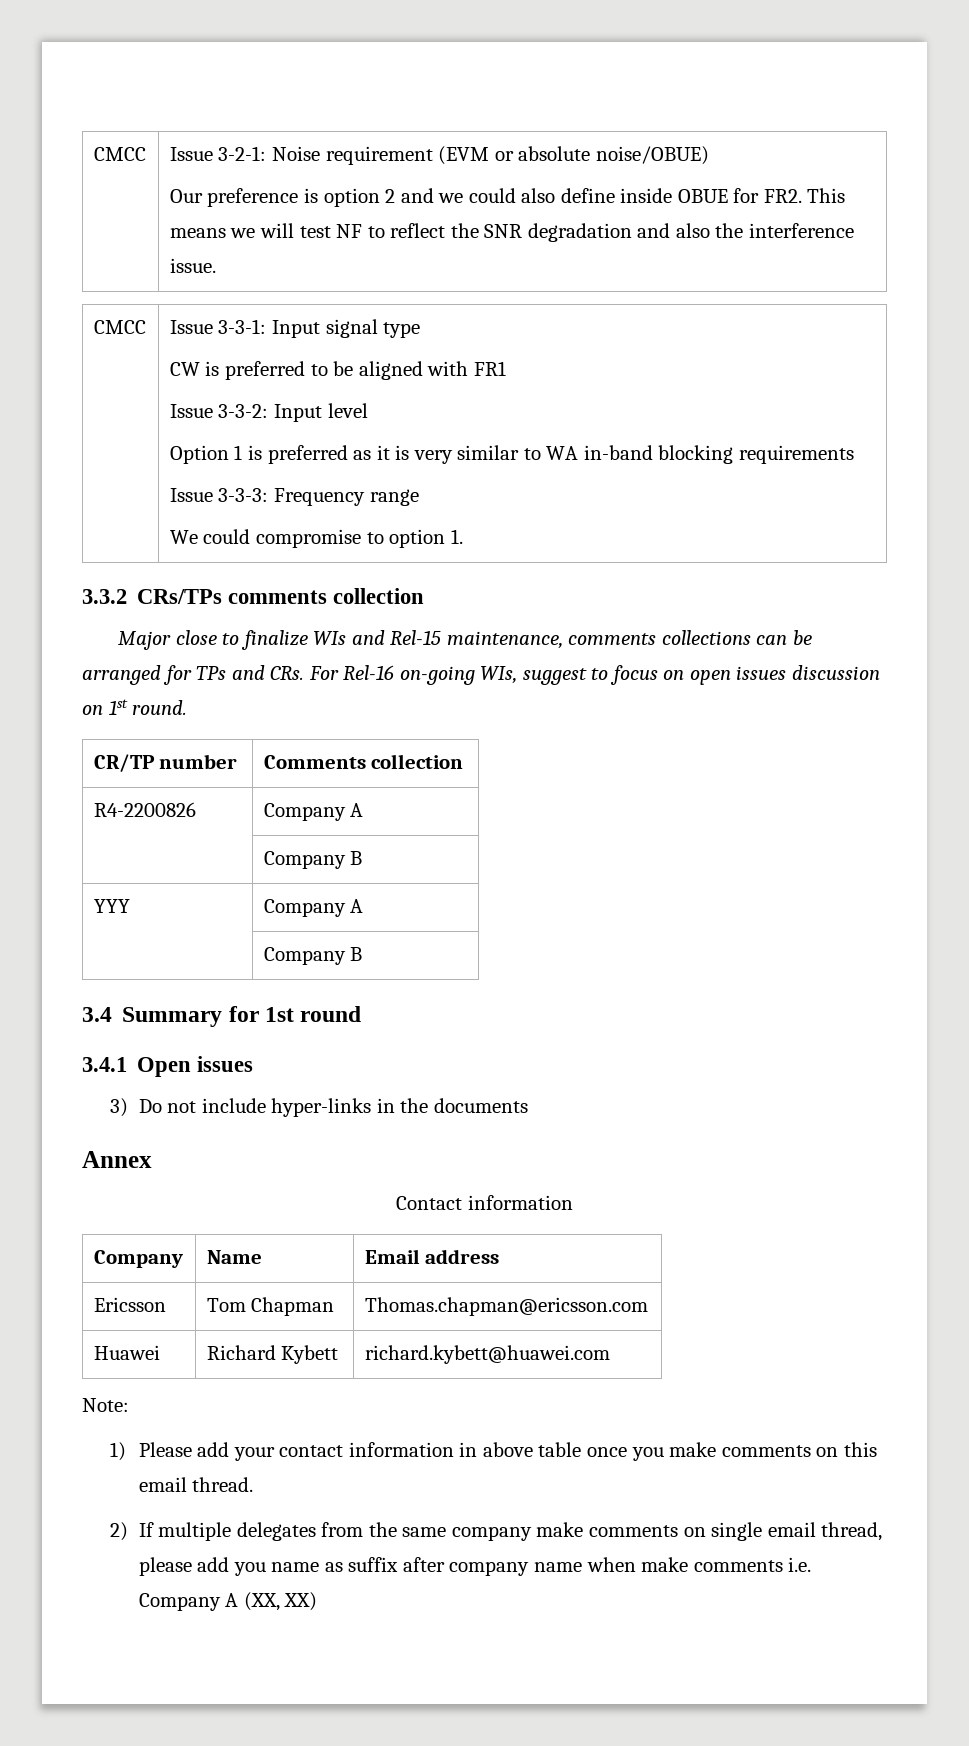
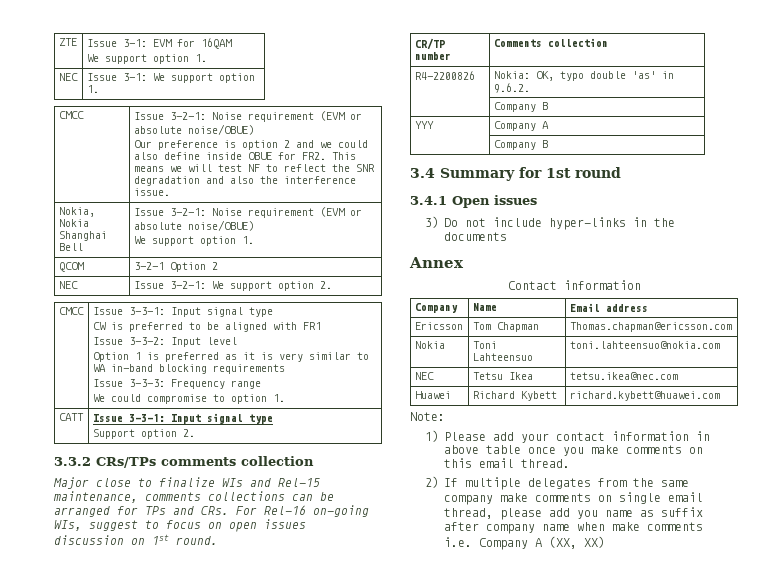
(93, 154) none -> [58,38,77,46] [86,38,232,49] [86,54,207,64] [58,73,78,81] [86,73,255,83] [86,85,99,93] ZTE | Issue 3-1: EVM for 16QAM // We support option 1. // NEC | Issue 3-1: We support option 1. //
(216, 265) none -> [58,207,95,217] [58,219,89,227] [58,231,107,241] [58,243,83,251] [133,207,362,218] [133,220,254,231] [133,236,254,246] [58,262,84,272] [133,262,218,272] [58,281,78,289] [133,281,332,291] // Nokia, Nokia Shanghai Bell | Issue 3-2-1: Noise requirement (EVM or absolute noise/OBUE) // We support option 1. // QCOM | 3-2-1 Option 2 // NEC | Issue 3-2-1: We support option 2.
(463, 536) none -> [58,413,84,421] [92,413,273,424] [92,429,195,439] // CATT | Issue 3-3-1: Input signal type // Support option 2.
[263,803,364,821] Company A -> [493,71,674,81] [493,83,530,93] Nokia: OK, typo double 'as' in 9.6.2.
(648, 1306) none -> [414,341,445,349] [472,341,497,349] [472,353,533,361] [569,341,720,349] [414,372,434,380] [472,372,533,380] [569,372,678,380] // Nokia | Toni Lahteensuo | toni.lahteensuo@nokia.com // NEC | Tetsu Ikea | tetsu.ikea@nec.com

